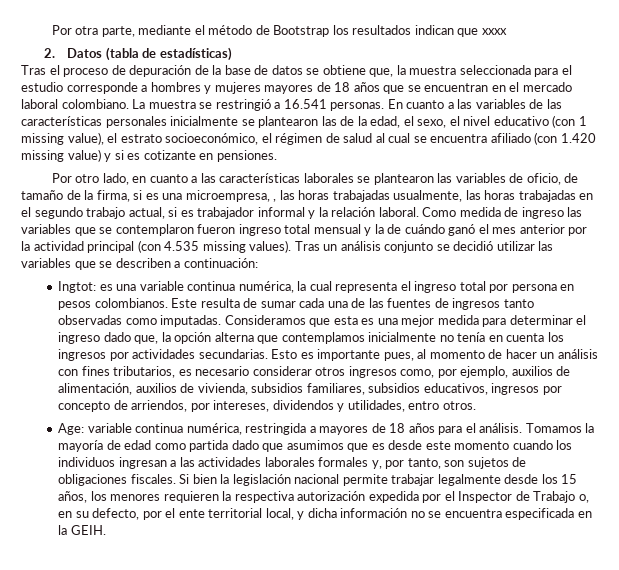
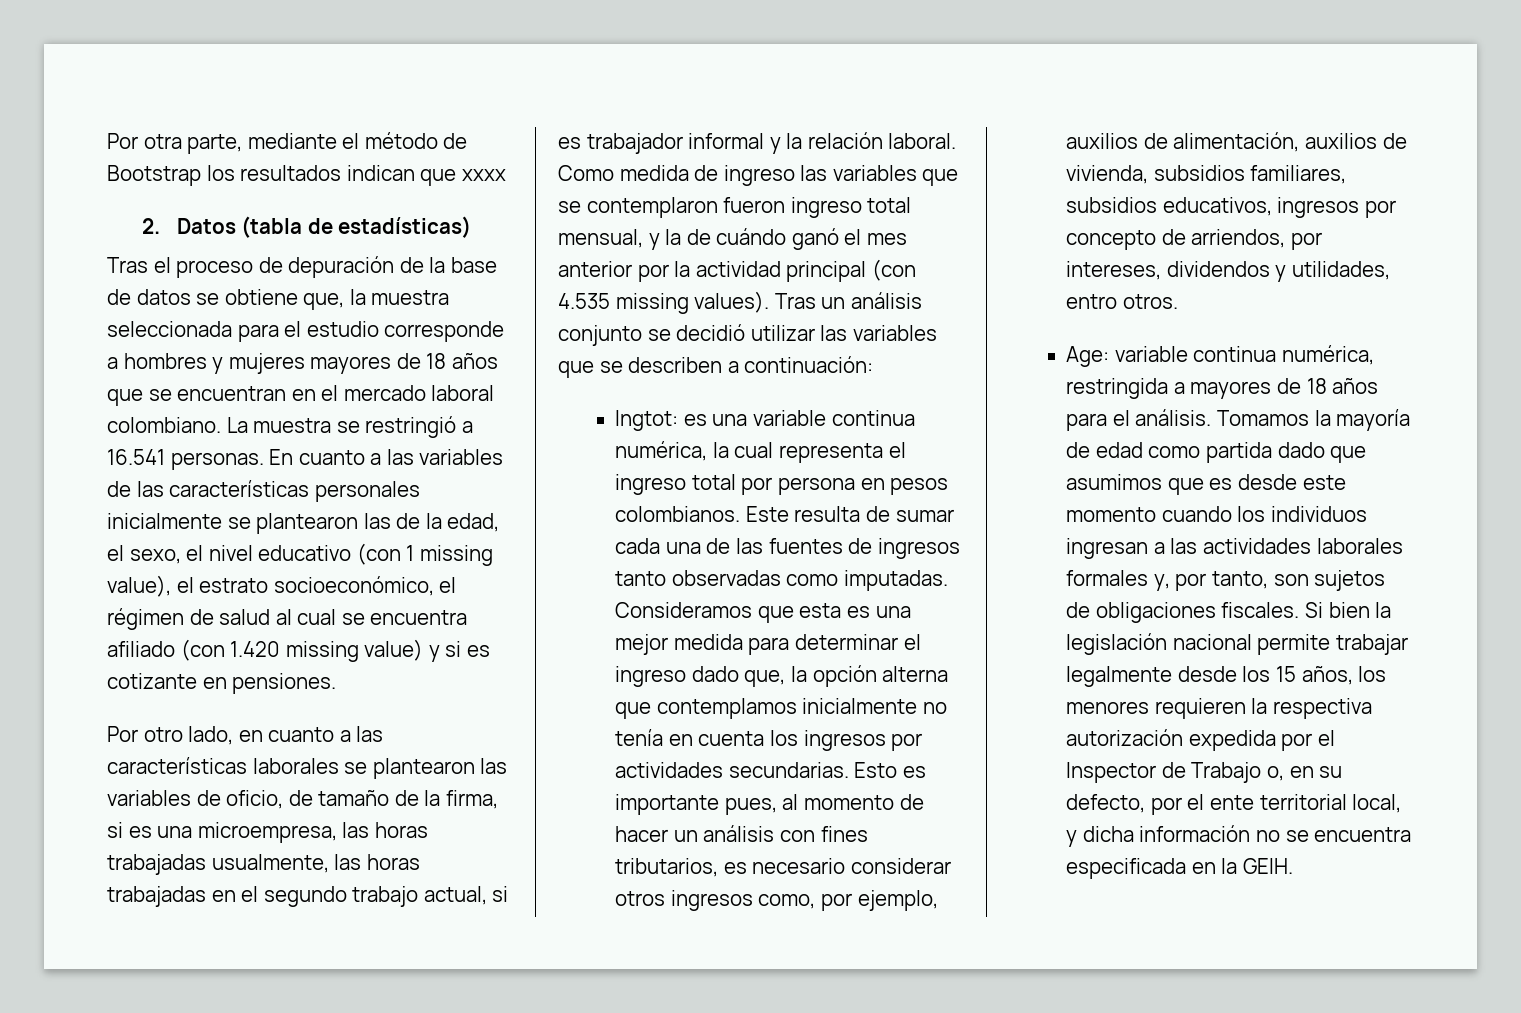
[273,199,277,202] , -> (337, 832) none
[313,224,361,234] mensual -> [558,229,643,248] mensual,

